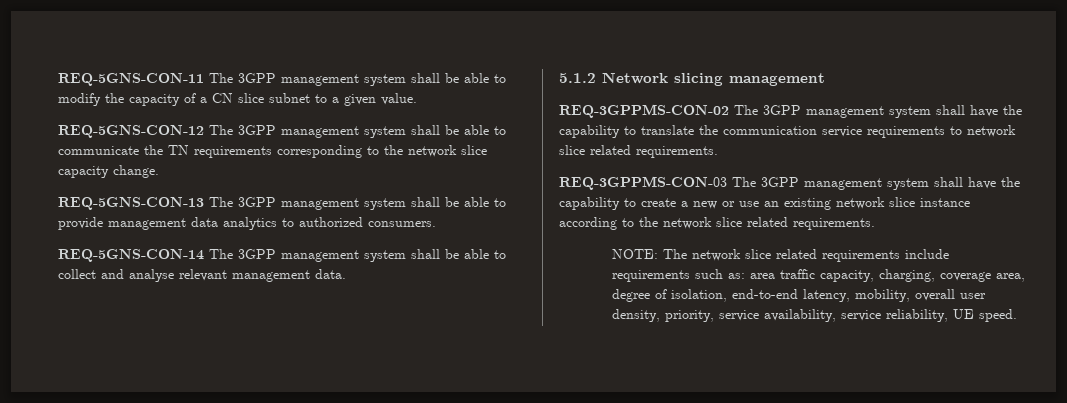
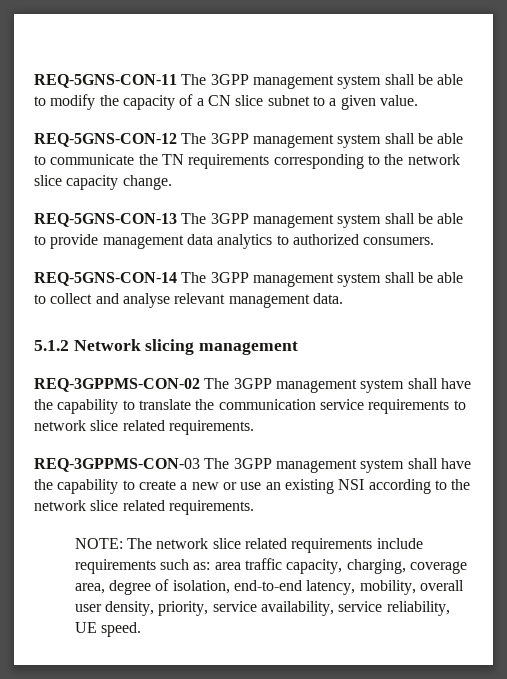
[836,197,970,209] network slice instance -> [338,479,365,490] NSI

